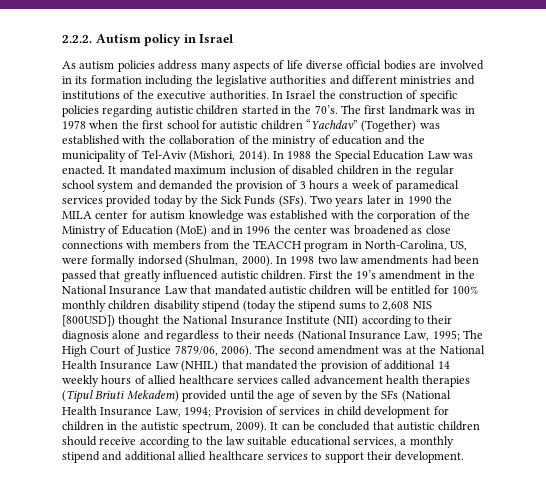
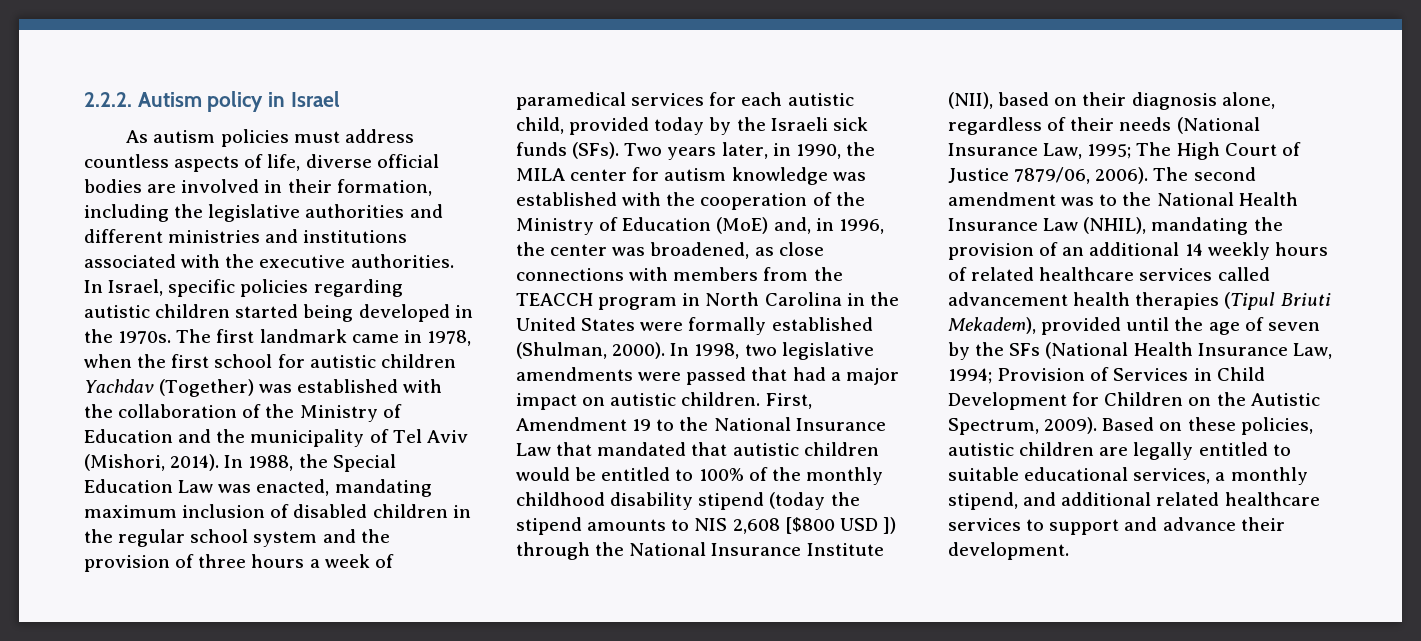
[158,60,231,72] address many -> [293,129,414,143] [84,154,169,168] must address countless
[286,60,303,69] life -> [267,154,301,171] life,
[75,75,142,84] its formation -> [287,179,432,196] their formation,
[123,90,135,99] of -> [84,254,221,268] associated with
[286,90,418,100] Israel the construction of -> [108,279,164,296] Israel,
[280,105,338,114] in the 70’s. -> [303,304,473,322] [84,329,172,344] being developed in the 1970s.
[441,106,475,114] [62,120,86,129] was in 1978 -> [351,330,471,346] came in 1978,
[306,119,358,129] “Yachdav” -> [84,379,154,393] Yachdav
[272,135,382,147] ministry of education -> [299,404,402,422] [84,429,173,443] Ministry of Education
[141,150,187,159] Tel-Aviv -> [392,429,468,443] Tel Aviv
[287,151,312,159] 1988 -> [248,455,294,471] 1988,
[62,165,172,175] enacted. It mandated -> [256,479,432,497] enacted, mandating
[159,180,306,192] demanded the provision of 3 -> [360,529,390,543] [84,554,247,572] the provision of three
[106,195,432,207] provided today by the Sick Funds (SFs). Two years later in 1990 -> [709,92,854,106] [516,117,868,135] [516,142,841,160] for each autistic child, provided today by the Israeli sick funds (SFs). Two years later, in 1990,
[377,211,437,222] corporation -> [700,193,808,210] cooperation
[210,225,271,235] and in 1996 -> [773,217,884,234] and, in 1996,
[353,225,409,235] broadened -> [650,242,750,259] broadened,
[365,240,468,251] North-Carolina, US, -> [705,292,899,306] [516,317,636,331] North Carolina in the United States
[137,255,183,265] indorsed -> [771,317,873,331] established
[290,255,480,265] [62,270,455,282] 1998 two law amendments had been passed that greatly influenced autistic children. First the 19’s amendment in -> [694,342,874,360] [516,367,899,385] [516,392,812,410] [516,417,675,431] 1998, two legislative amendments were passed that had a major impact on autistic children. First, Amendment 19 to
[268,285,374,295] autistic children will -> [691,442,879,456] [516,467,570,481] that autistic children would
[433,285,479,294] [62,300,151,312] for 100% monthly children -> [675,467,883,485] [516,492,605,506] to 100% of the monthly childhood
[338,301,432,311] [62,315,453,327] [62,330,233,342] sums to 2,608 NIS [800USD]) thought the National Insurance Institute (NII) according to their diagnosis alone and regardless to -> [587,517,896,534] [516,542,884,560] [948,92,1275,110] [948,117,1067,135] amounts to NIS 2,608 [$800 USD ]) through the National Insurance Institute (NII), based on their diagnosis alone, regardless of
[405,346,416,354] at -> [1099,194,1118,206] to
[181,360,382,372] (NHIL) that mandated the provision of -> [1083,217,1283,235] [948,242,1085,260] (NHIL), mandating the provision of an
[148,375,177,385] allied -> [971,267,1035,281] related
[126,390,179,402] Mekadem) -> [948,317,1036,334] Mekadem),
[279,406,449,418] [62,421,480,433] [62,436,245,448] services in child development for children in the autistic spectrum, 2009). It can be concluded that autistic children should receive according to the law -> [1113,367,1265,381] [948,392,1320,410] [948,417,1313,435] [948,442,1291,460] Services in Child Development for Children on the Autistic Spectrum, 2009). Based on these policies, autistic children are legally entitled to
[62,451,100,463] stipend -> [948,492,1018,510] stipend,
[178,451,207,461] allied -> [1156,492,1220,506] related
(364, 457) none -> [1124,517,1236,531] and advance

